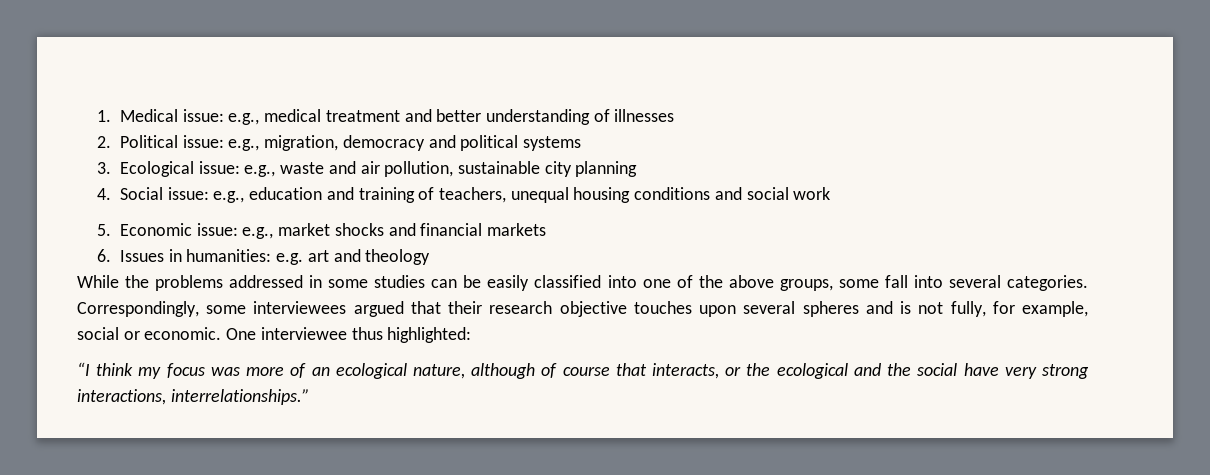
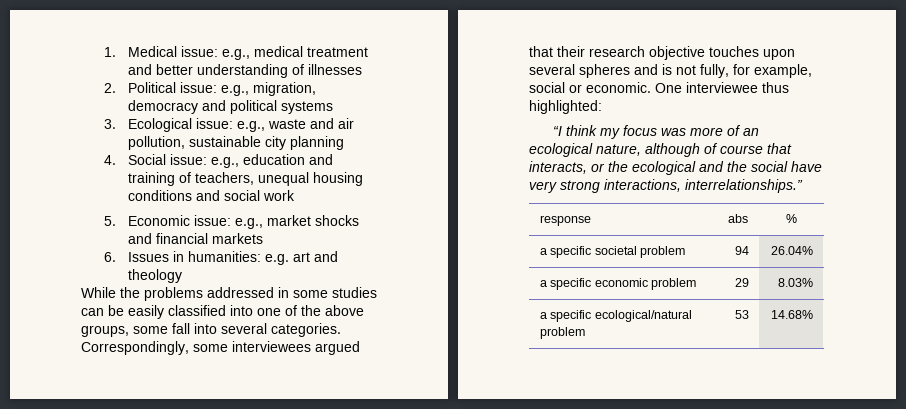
(310, 397) none -> [539,215,591,226] [728,214,748,223] [786,214,797,223] [539,246,686,258] [735,246,750,255] [771,246,814,255] [539,278,697,290] [735,278,750,287] [778,278,814,287] [539,310,692,322] [539,327,585,339] [735,310,750,319] [771,310,814,319] // response | abs | % // a specific societal problem | 94 | 26.04% // a specific economic problem | 29 | 8.03% // a specific ecological/natural problem | 53 | 14.68%

